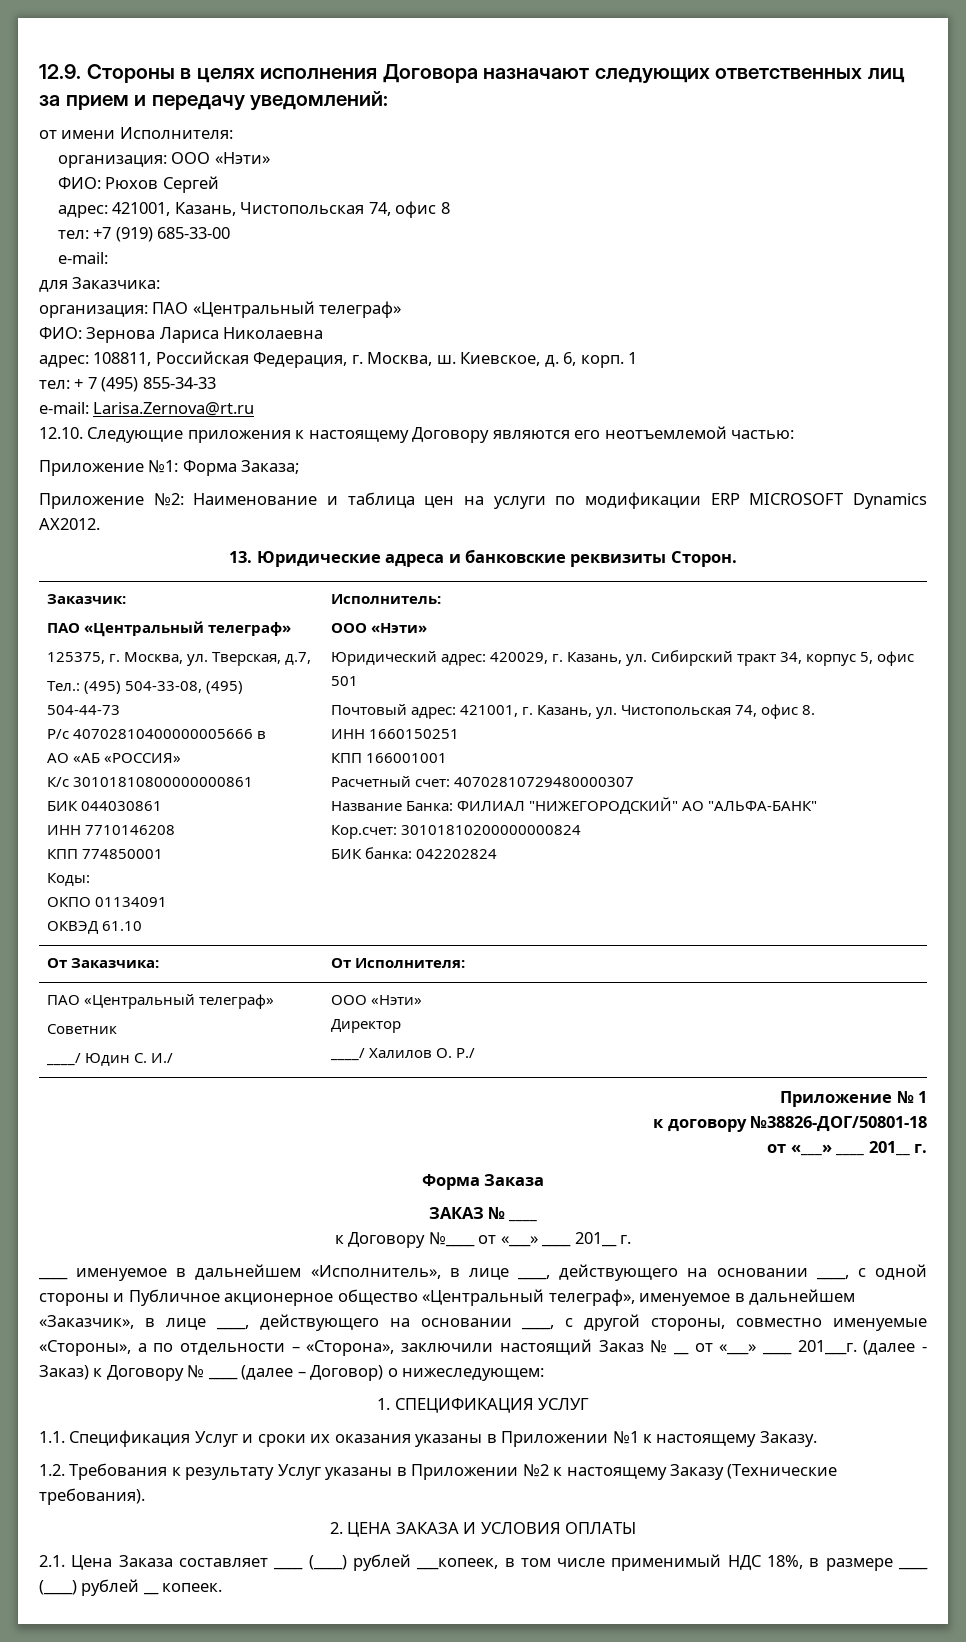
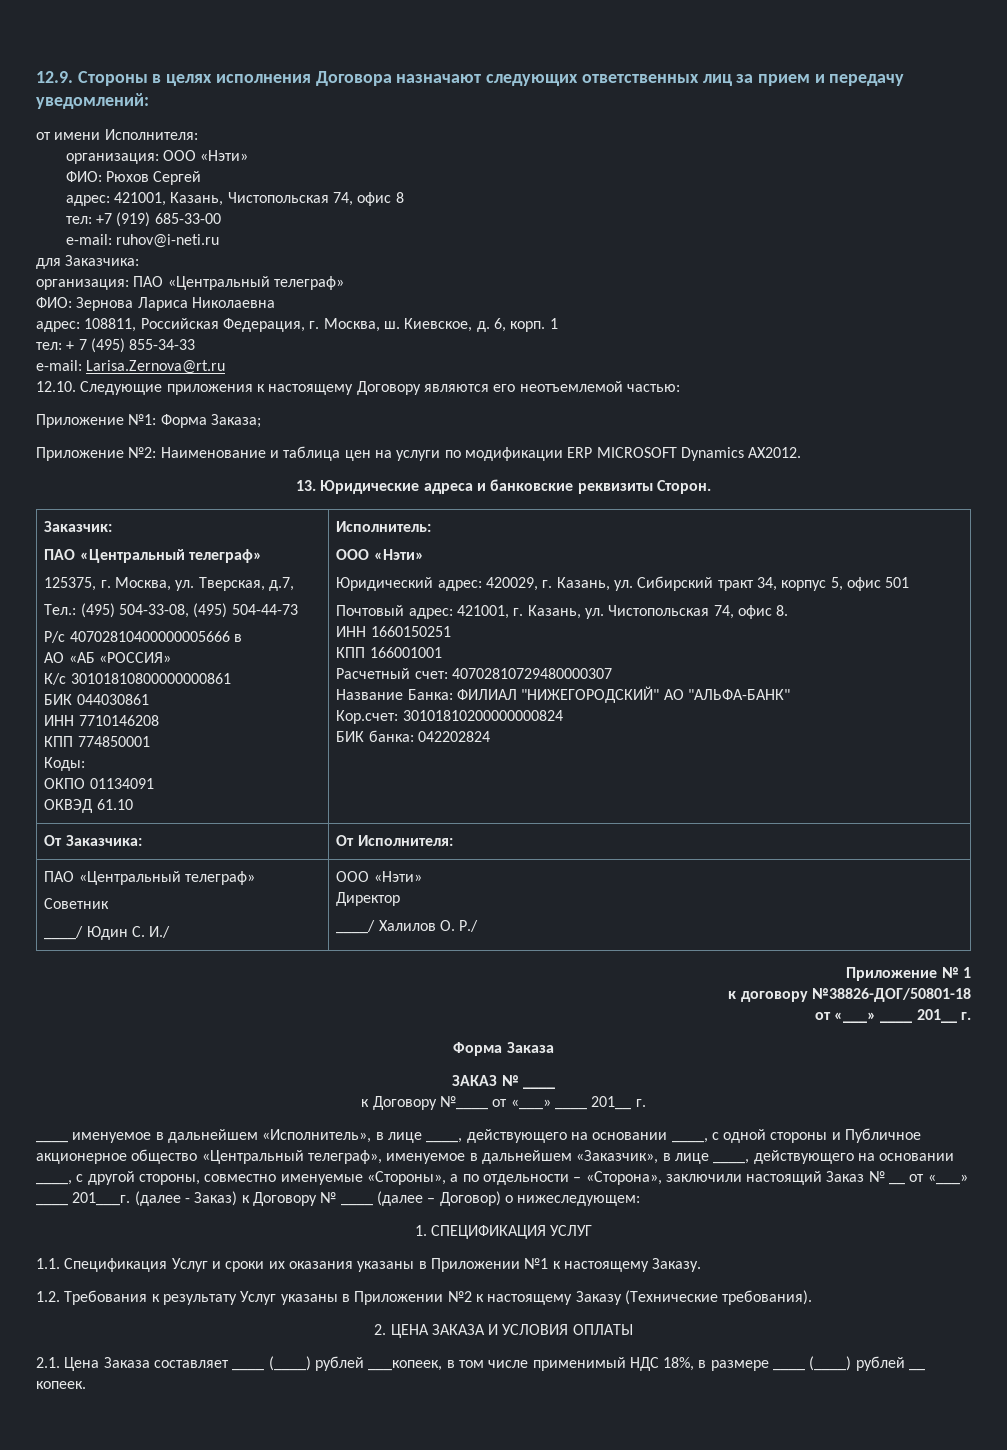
(108, 258) none -> [116,234,220,248] ruhov@i-neti.ru

